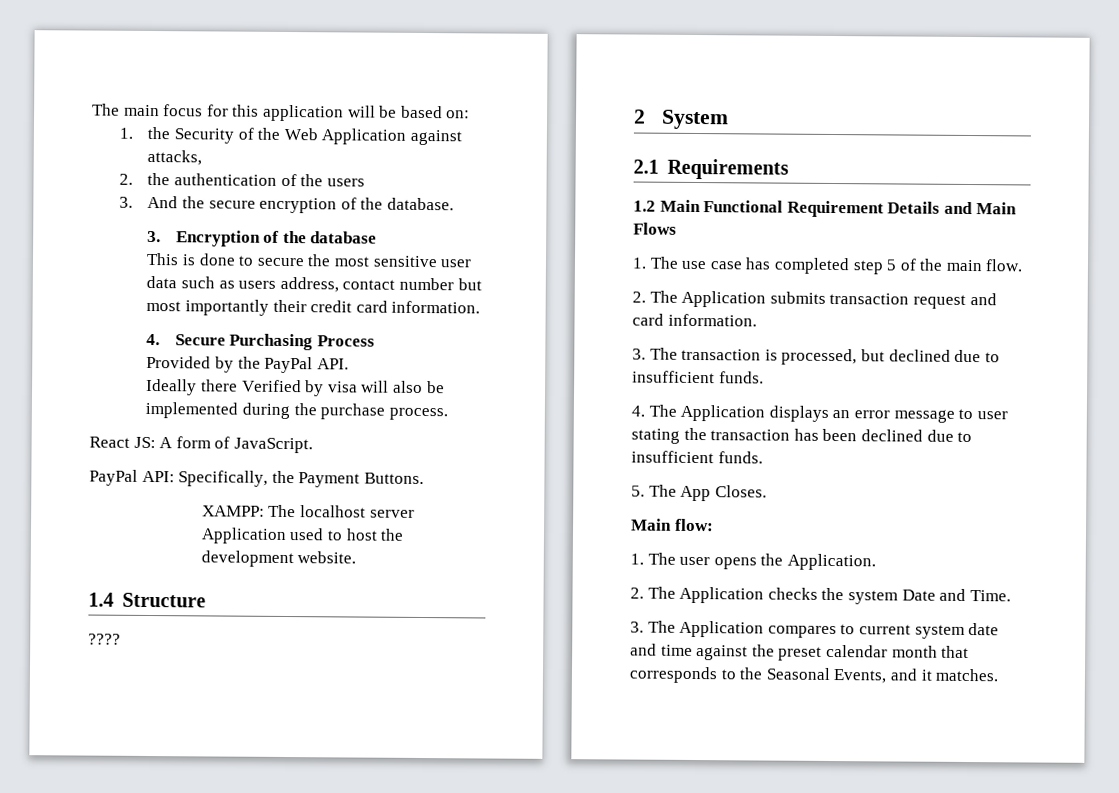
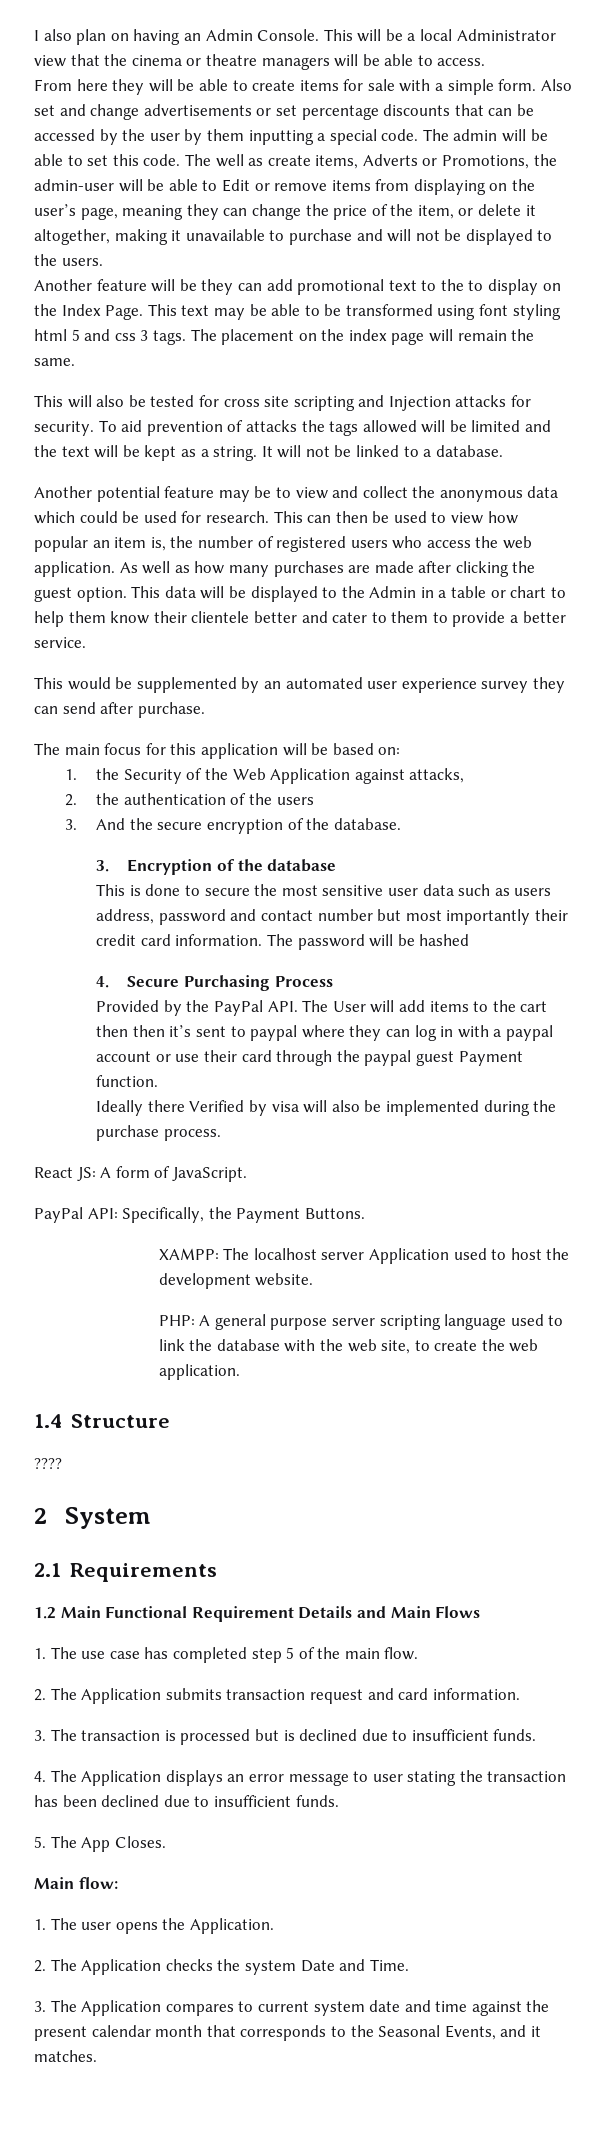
(92, 109) none -> [34,29,556,45] [34,54,486,70] [34,79,572,95] [34,104,534,120] [34,129,548,145] [34,154,557,169] [34,179,536,195] [34,204,536,220] [34,229,553,245] [34,254,103,266] [34,279,561,295] [34,304,561,320] [34,329,535,345] [34,358,75,366] [34,395,532,411] [34,420,552,436] [34,445,503,461] [34,486,559,502] [34,511,518,524] [34,536,533,552] [34,561,536,577] [34,586,566,602] [34,611,566,627] [34,637,86,648] [34,677,565,693] [34,702,205,718] I also plan on having an Admin Console. This will be a local Administrator view that the cinema or theatre managers will be able to access. // From here they will be able to create items for sale with a simple form. Also set and change advertisements or set percentage discounts that can be accessed by the user by them inputting a special code. The admin will be able to set this code. The well as create items, Adverts or Promotions, the admin-user will be able to Edit or remove items from displaying on the user’s page, meaning they can change the price of the item, or delete it altogether, making it unavailable to purchase and will not be displayed to the users. // Another feature will be they can add promotional text to the to display on the Index Page. This text may be able to be transformed using font styling html 5 and css 3 tags. The placement on the index page will remain the same. // This will also be tested for cross site scripting and Injection attacks for security. To aid prevention of attacks the tags allowed will be limited and the text will be kept as a string. It will not be linked to a database. // Another potential feature may be to view and collect the anonymous data which could be used for research. This can then be used to view how popular an item is, the number of registered users who access the web application. As well as how many purchases are made after clicking the guest option. This data will be displayed to the Admin in a table or chart to help them know their clientele better and cater to them to provide a better service. // This would be supplemented by an automated user experience survey they can send after purchase. //
(339, 284) none -> [158,909,257,925] password and
(481, 307) none -> [267,934,470,950] The password will be hashed
(349, 364) none -> [302,1000,548,1013] [96,1025,553,1041] [96,1050,523,1066] [96,1075,159,1087] The User will add items to the cart then then it’s sent to paypal where they can log in with a paypal account or use their card through the paypal guest Payment function.
(357, 557) none -> [158,1314,564,1330] [158,1339,539,1354] [158,1364,240,1380] // PHP: A general purpose server scripting language used to link the database with the web site, to create the web application.
[781,348,885,366] processed, but -> [180,1729,295,1745] processed but is
[778,646,823,661] preset -> [34,2026,87,2041] present

